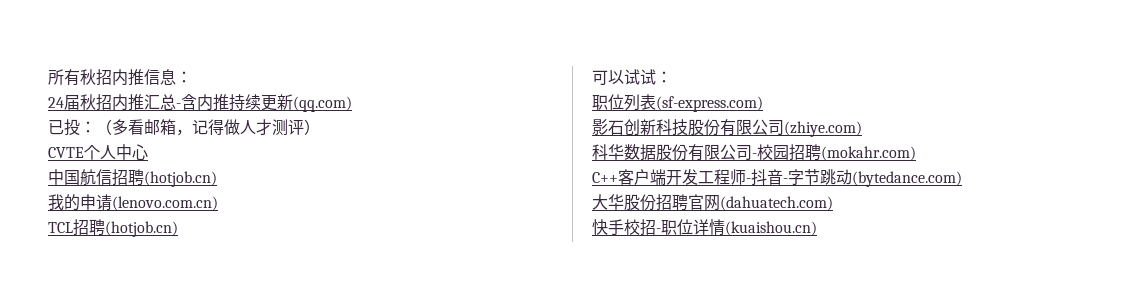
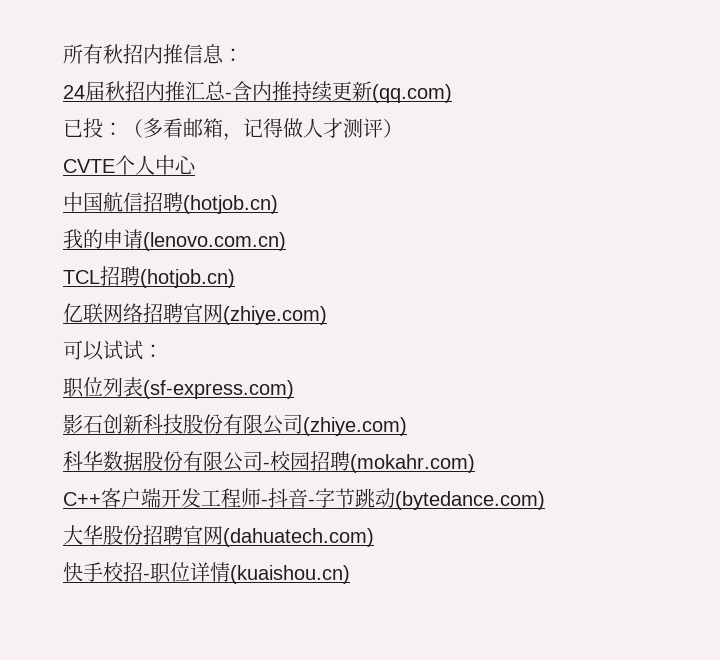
(178, 229) none -> [63,303,327,325] // 亿联网络招聘官网(zhiye.com)

